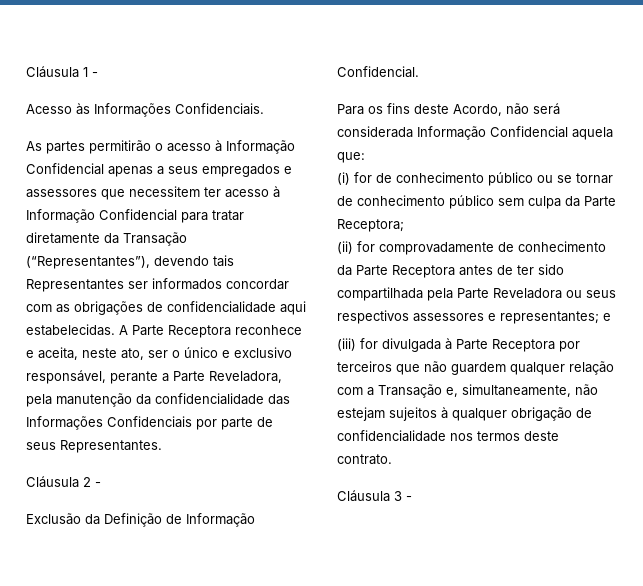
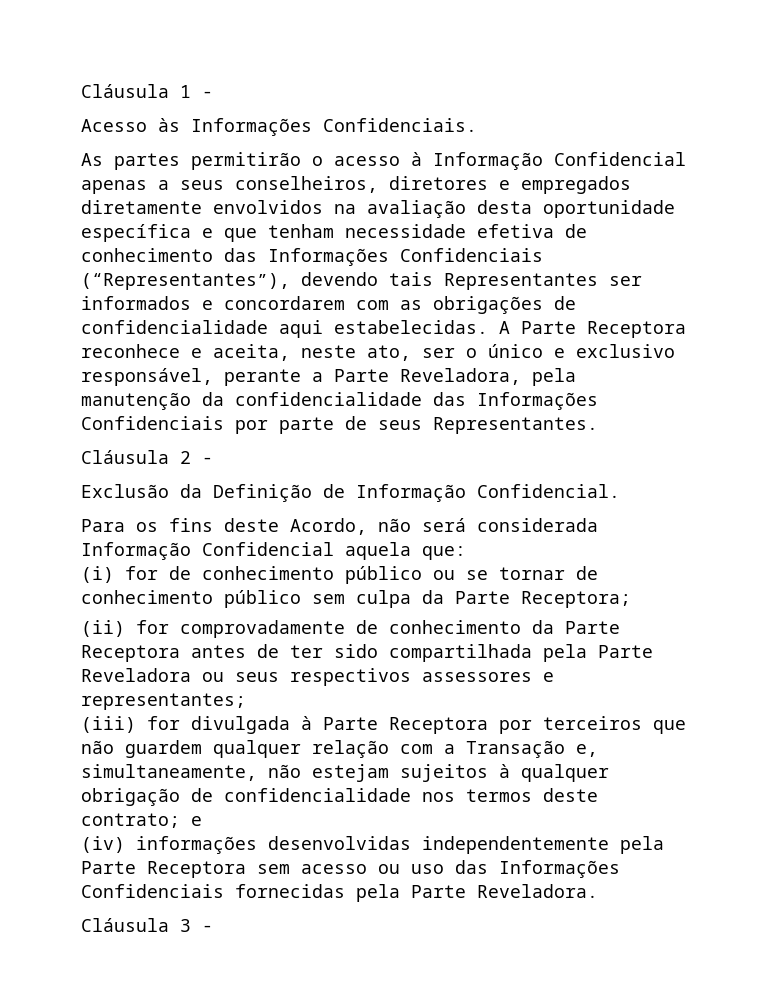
[202,164,292,177] [26,186,280,200] [26,209,244,223] [26,232,187,246] empregados e assessores que necessitem ter acesso à Informação Confidencial para tratar diretamente da Transação -> [235,176,631,194] [81,200,675,218] [81,224,587,242] [81,248,543,266] conselheiros, diretores e empregados diretamente envolvidos na avaliação desta oportunidade específica e que tenham necessidade efetiva de conhecimento das Informações Confidenciais
[226,279,289,290] concordar -> [202,296,345,310] e concordarem
[603,313,611,321] e -> (246, 701) none
[337,454,392,465] contrato. -> [81,813,202,828] [81,836,664,854] [81,860,620,878] [81,884,598,902] contrato; e // (iv) informações desenvolvidas independentemente pela Parte Receptora sem acesso ou uso das Informações Confidenciais fornecidas pela Parte Reveladora.

